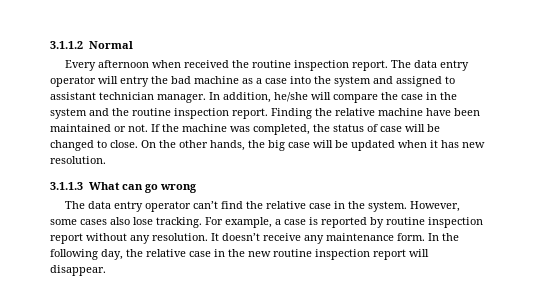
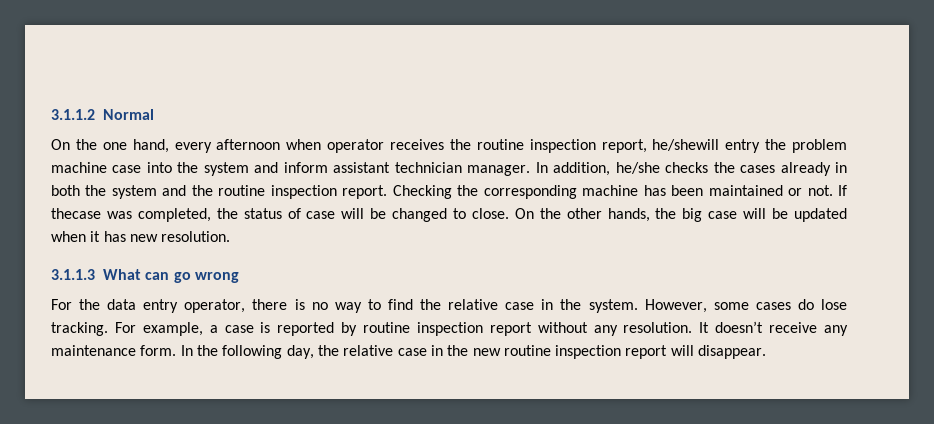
[64,60,469,71] [50,76,262,87] Every afternoon when received the routine inspection report. The data entry operator will entry the bad machine as a -> [51,139,847,153] [51,162,107,173] On the one hand, every afternoon when operator receives the routine inspection report, he/shewill entry the problem machine
[396,76,455,87] assigned to -> [283,162,328,173] inform
[311,92,437,103] will compare the case in -> [665,162,848,176] [51,185,80,196] checks the cases already in both
[271,108,451,119] Finding the relative machine have -> [392,185,666,199] Checking the corresponding machine has
[162,124,227,132] the machine -> [51,208,101,219] thecase
[64,201,218,212] The data entry operator can’t -> [51,299,381,313] For the data entry operator, there is no way to
[110,217,130,225] also -> [797,299,814,310] do

